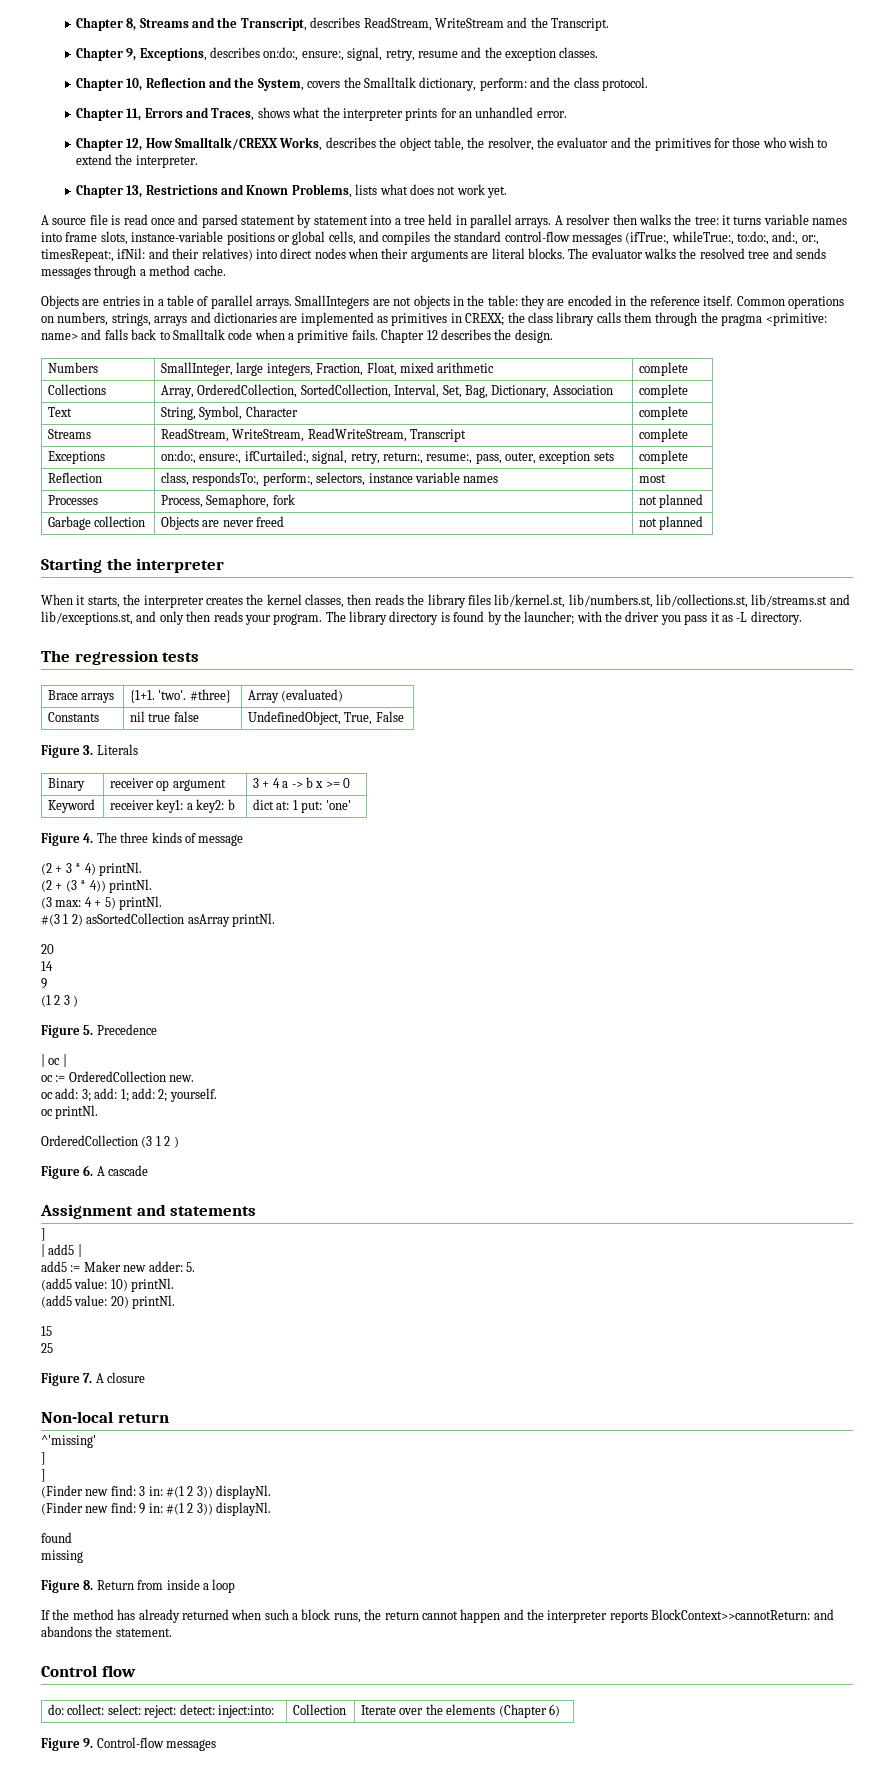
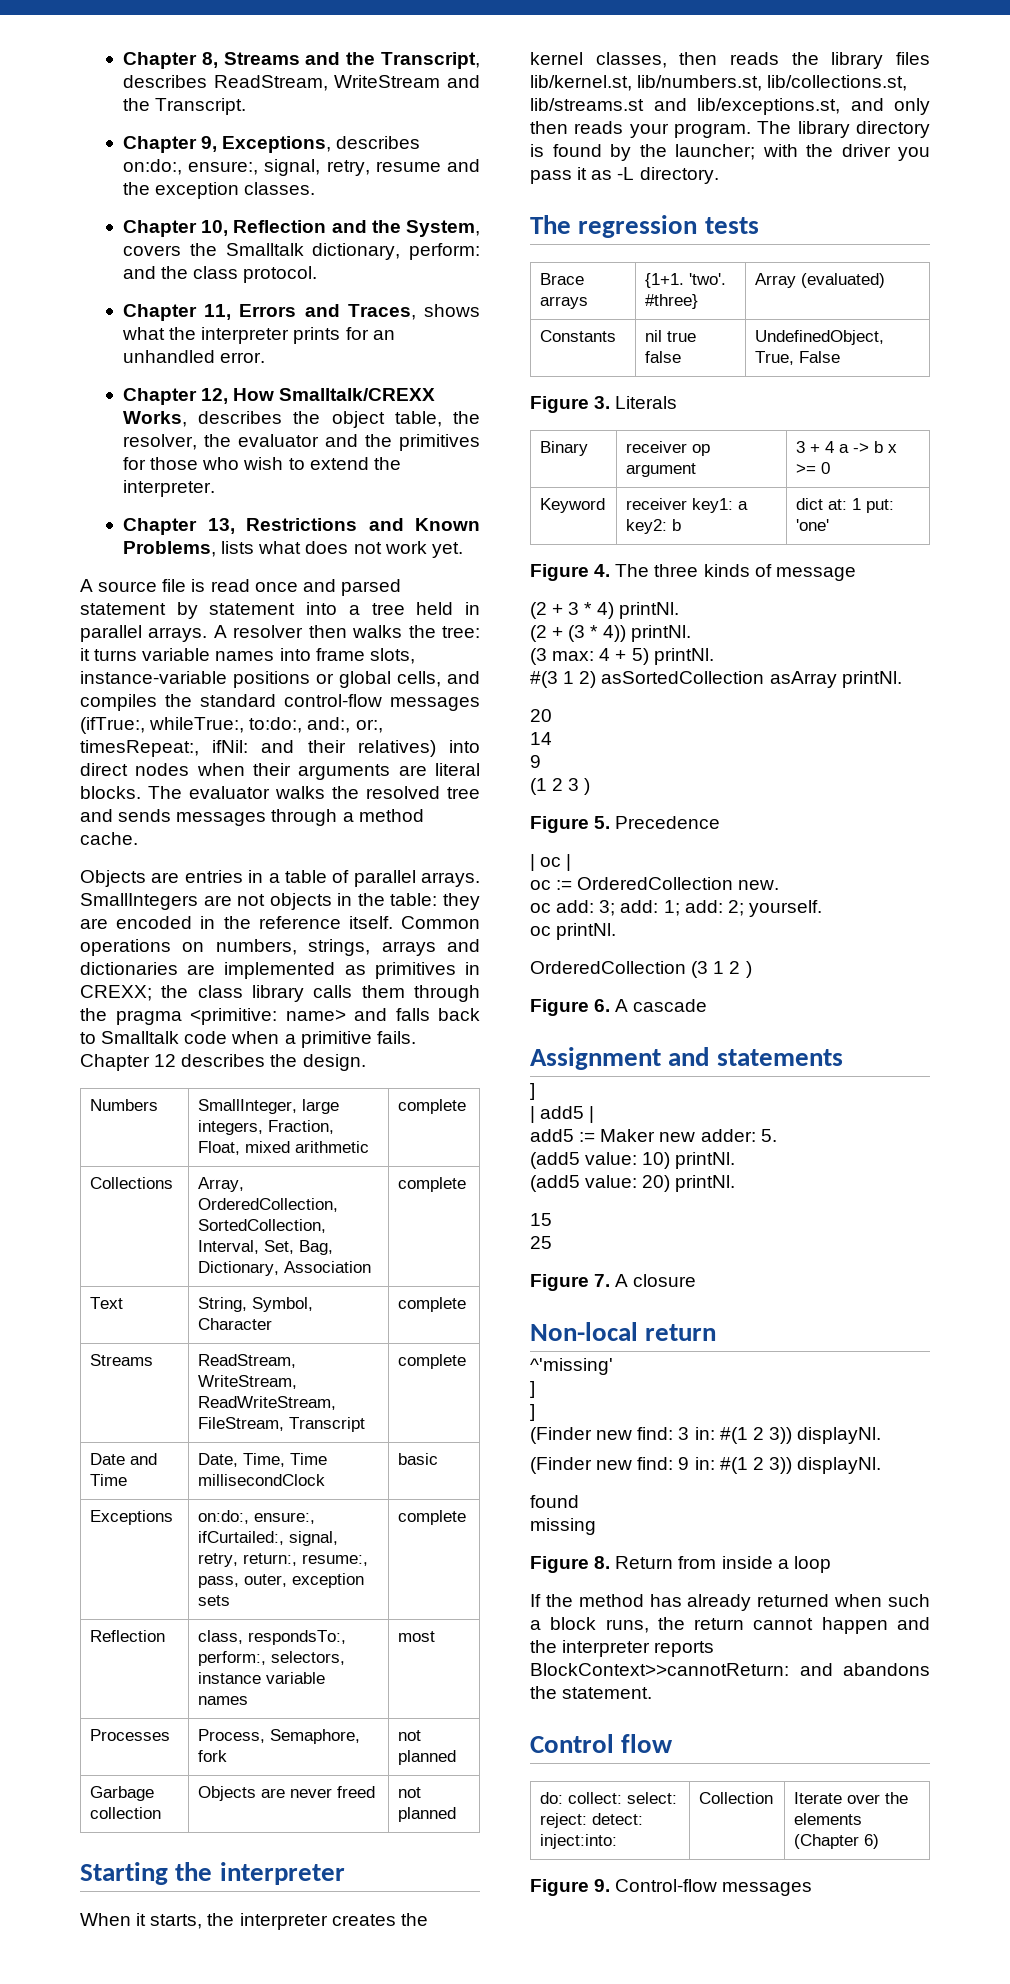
(407, 435) none -> [198,1417,285,1431] FileStream,
(689, 435) none -> [90,1453,158,1465] [90,1474,128,1486] [198,1453,328,1467] [198,1474,326,1486] [398,1453,439,1465] // Date and Time | Date, Time, Time millisecondClock | basic

